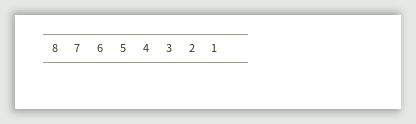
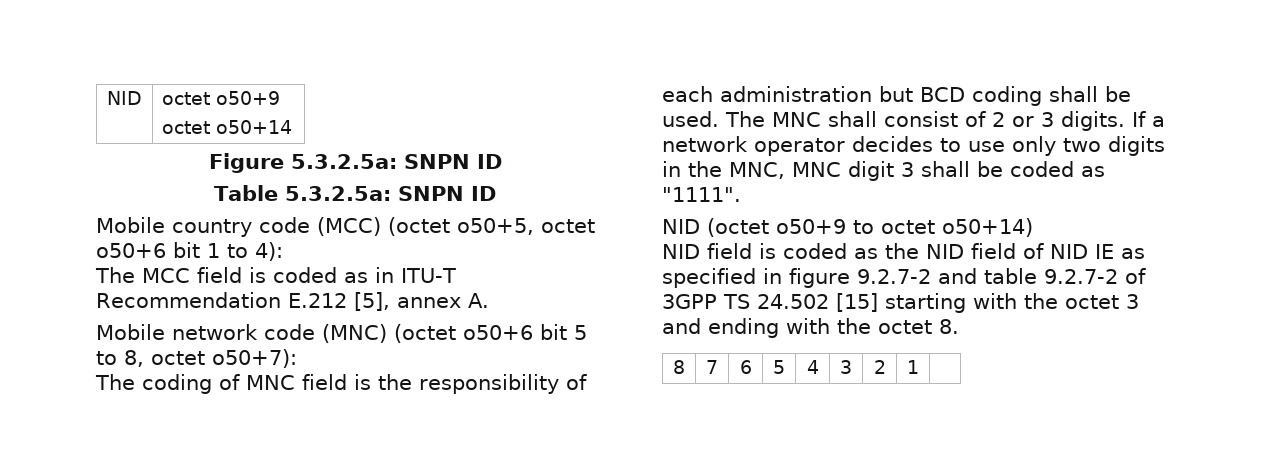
(51, 48) none -> [107,91,142,105] [162,91,281,105] [162,120,293,134] [208,153,502,173] [214,185,496,201] [96,217,595,237] [96,242,283,261] [95,267,456,283] [96,292,489,311] [96,324,587,343] [96,349,297,368] [95,374,587,394] [662,86,1131,106] [662,111,1165,131] [662,136,1165,156] [662,161,1105,181] [662,187,741,202] [662,218,1033,237] [662,243,1145,259] [662,268,1146,288] [662,293,1139,313] [662,318,959,338] NID | octet o50+9 // octet o50+14 // Figure 5.3.2.5a: SNPN ID // Table 5.3.2.5a: SNPN ID // Mobile country code (MCC) (octet o50+5, octet o50+6 bit 1 to 4): // The MCC field is coded as in ITU-T Recommendation E.212 [5], annex A. // Mobile network code (MNC) (octet o50+6 bit 5 to 8, octet o50+7): // The coding of MNC field is the responsibility of each administration but BCD coding shall be used. The MNC shall consist of 2 or 3 digits. If a network operator decides to use only two digits in the MNC, MNC digit 3 shall be coded as "1111". // NID (octet o50+9 to octet o50+14) // NID field is coded as the NID field of NID IE as specified in figure 9.2.7-2 and table 9.2.7-2 of 3GPP TS 24.502 [15] starting with the octet 3 and ending with the octet 8. //

